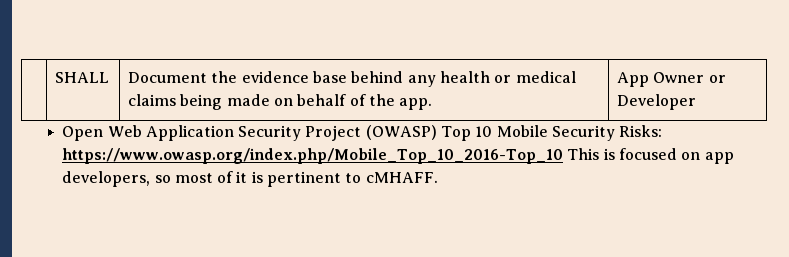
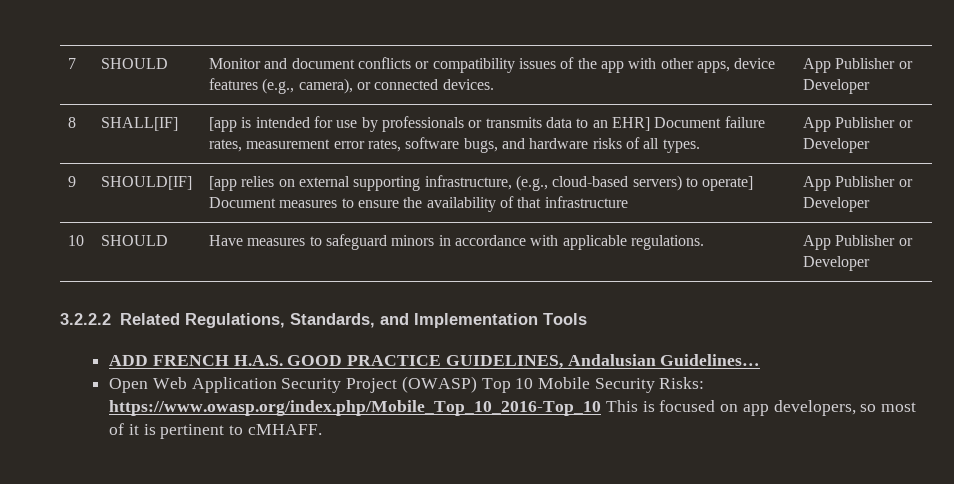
[54,72,109,83] [127,71,576,87] [127,94,433,110] [616,72,726,87] [616,94,696,110] | SHALL | Document the evidence base behind any health or medical claims being made on behalf of the app. | App Owner or Developer -> [68,58,77,69] [101,58,169,69] [209,57,776,73] [209,78,494,94] [803,58,913,73] [803,79,871,94] [68,117,77,128] [101,117,179,131] [209,116,765,132] [209,137,700,153] [803,117,913,132] [803,138,871,153] [68,176,77,187] [101,176,193,190] [209,175,754,191] [209,196,628,212] [803,176,913,191] [803,197,871,212] [68,235,85,246] [101,235,169,246] [209,234,705,250] [803,235,913,250] [803,256,871,271] [60,313,587,328] [109,354,761,369] 7 | SHOULD | Monitor and document conflicts or compatibility issues of the app with other apps, device features (e.g., camera), or connected devices. | App Publisher or Developer // 8 | SHALL[IF] | [app is intended for use by professionals or transmits data to an EHR] Document failure rates, measurement error rates, software bugs, and hardware risks of all types. | App Publisher or Developer // 9 | SHOULD[IF] | [app relies on external supporting infrastructure, (e.g., cloud-based servers) to operate] Document measures to ensure the availability of that infrastructure | App Publisher or Developer // 10 | SHOULD | Have measures to safeguard minors in accordance with applicable regulations. | App Publisher or Developer // 3.2.2.2 Related Regulations, Standards, and Implementation Tools // ADD FRENCH H.A.S. GOOD PRACTICE GUIDELINES, Andalusian Guidelines…

